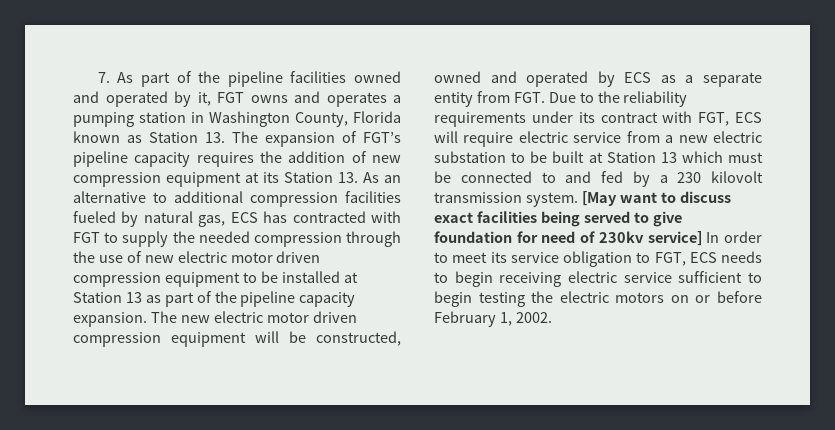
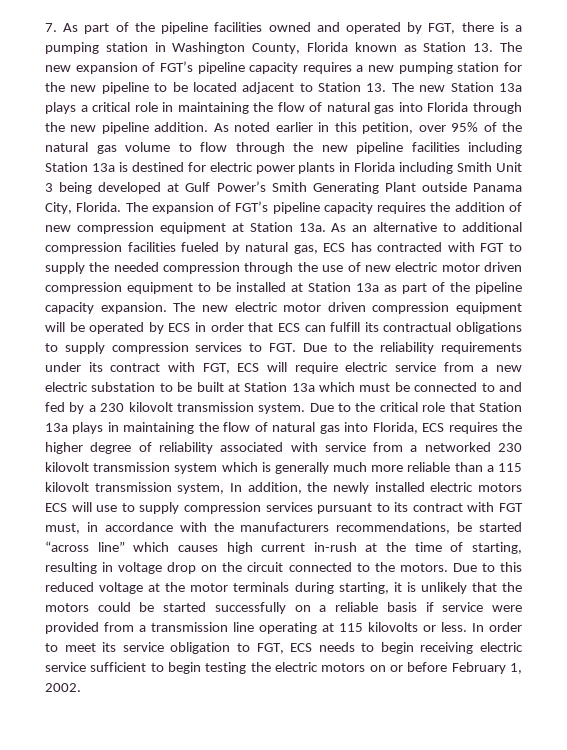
[197,91,387,107] it, FGT owns and operates -> [428,22,509,34] FGT, there is
(258, 137) none -> [45,61,522,74] [45,82,522,94] [45,102,523,114] [45,122,522,134] [45,142,522,154] [45,162,522,174] [45,181,523,194] [45,202,148,214] new expansion of FGT’s pipeline capacity requires a new pumping station for the new pipeline to be located adjacent to Station 13. The new Station 13a plays a critical role in maintaining the flow of natural gas into Florida through the new pipeline addition. As noted earlier in this petition, over 95% of the natural gas volume to flow through the new pipeline facilities including Station 13a is destined for electric power plants in Florida including Smith Unit 3 being developed at Gulf Power’s Smith Generating Plant outside Panama City, Florida. The
[263,172,358,183] its Station 13. -> [249,222,326,232] Station 13a.
[125,292,142,303] 13 -> [356,283,379,292] 13a
[316,331,401,346] [434,71,762,87] [434,91,510,107] constructed, owned and operated by ECS as a separate entity from -> [89,322,523,334] [45,342,263,354] operated by ECS in order that ECS can fulfill its contractual obligations to supply compression services to
[660,152,677,163] 13 -> [291,383,315,392] 13a
[581,191,731,206] [434,211,682,227] [434,231,702,246] [May want to discuss exact facilities being served to give foundation for need of 230kv service] -> [309,402,522,412] [45,422,522,434] [45,442,522,454] [45,462,522,474] [45,482,522,494] [45,502,523,514] [45,522,522,534] [45,541,522,554] [45,562,522,574] [45,582,522,594] [45,602,523,614] [45,622,467,634] Due to the critical role that Station 13a plays in maintaining the flow of natural gas into Florida, ECS requires the higher degree of reliability associated with service from a networked 230 kilovolt transmission system which is generally much more reliable than a 115 kilovolt transmission system, In addition, the newly installed electric motors ECS will use to supply compression services pursuant to its contract with FGT must, in accordance with the manufacturers recommendations, be started “across line” which causes high current in-rush at the time of starting, resulting in voltage drop on the circuit connected to the motors. Due to this reduced voltage at the motor terminals during starting, it is unlikely that the motors could be started successfully on a reliable basis if service were provided from a transmission line operating at 115 kilovolts or less.

